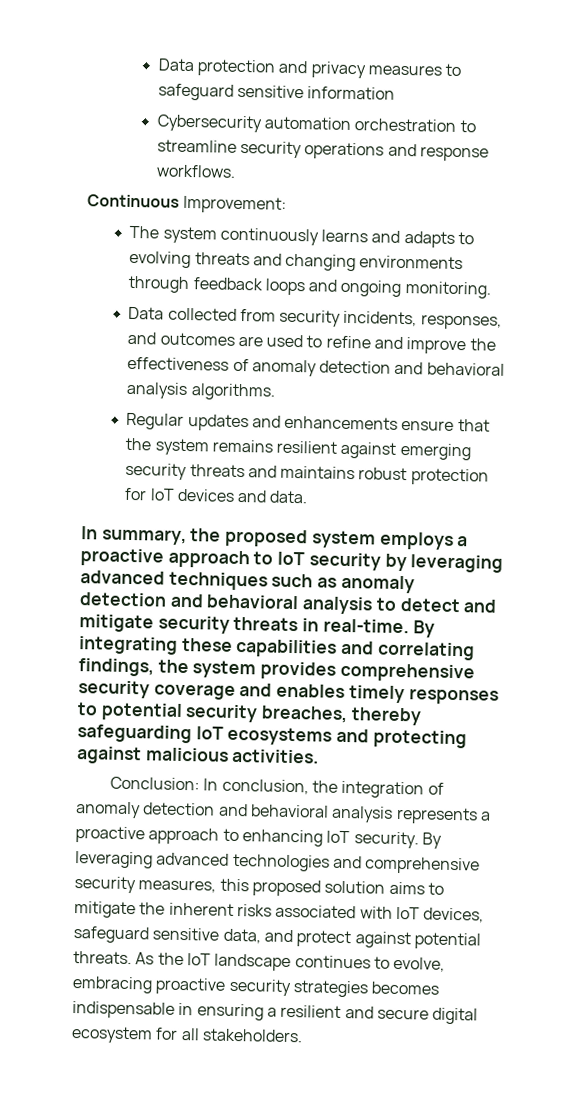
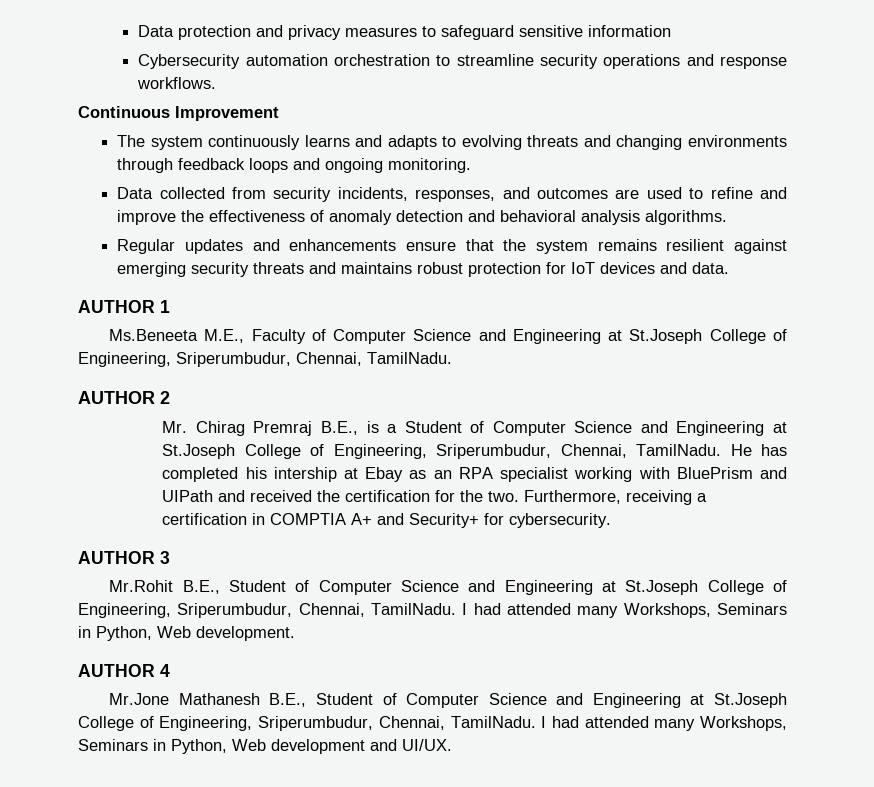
[183,195,288,214] Improvement: -> [175,106,279,121] Improvement
[81,526,469,550] [80,548,504,573] [80,570,415,594] [79,592,498,615] [79,614,435,638] [79,636,475,661] [78,658,475,683] [78,680,499,705] [77,702,422,726] [77,724,467,749] [76,746,320,765] [110,776,444,799] [75,801,491,825] [75,826,442,849] [75,851,481,875] [74,876,444,897] [74,901,485,923] [73,926,481,950] [73,951,446,972] [72,976,440,998] [72,1000,479,1025] [71,1025,303,1044] In summary, the proposed system employs a proactive approach to IoT security by leveraging advanced techniques such as anomaly detection and behavioral analysis to detect and mitigate security threats in real-time. By integrating these capabilities and correlating findings, the system provides comprehensive security coverage and enables timely responses to potential security breaches, thereby safeguarding IoT ecosystems and protecting against malicious activities. // Conclusion: In conclusion, the integration of anomaly detection and behavioral analysis represents a proactive approach to enhancing IoT security. By leveraging advanced technologies and comprehensive security measures, this proposed solution aims to mitigate the inherent risks associated with IoT devices, safeguard sensitive data, and protect against potential threats. As the IoT landscape continues to evolve, embracing proactive security strategies becomes indispensable in ensuring a resilient and secure digital ecosystem for all stakeholders. -> [78,300,170,313] [109,329,787,344] [78,352,452,367] [78,391,170,404] [162,421,787,436] [162,444,787,459] [162,467,787,482] [162,490,708,505] [162,513,612,528] [78,551,170,564] [109,580,787,595] [78,603,787,618] [78,626,295,641] [78,664,170,677] [109,693,787,708] [78,716,787,731] [78,739,452,754] AUTHOR 1 // Ms.Beneeta M.E., Faculty of Computer Science and Engineering at St.Joseph College of Engineering, Sriperumbudur, Chennai, TamilNadu. // AUTHOR 2 // Mr. Chirag Premraj B.E., is a Student of Computer Science and Engineering at St.Joseph College of Engineering, Sriperumbudur, Chennai, TamilNadu. He has completed his intership at Ebay as an RPA specialist working with BluePrism and UIPath and received the certification for the two. Furthermore, receiving a certification in COMPTIA A+ and Security+ for cybersecurity. // AUTHOR 3 // Mr.Rohit B.E., Student of Computer Science and Engineering at St.Joseph College of Engineering, Sriperumbudur, Chennai, TamilNadu. I had attended many Workshops, Seminars in Python, Web development. // AUTHOR 4 // Mr.Jone Mathanesh B.E., Student of Computer Science and Engineering at St.Joseph College of Engineering, Sriperumbudur, Chennai, TamilNadu. I had attended many Workshops, Seminars in Python, Web development and UI/UX.

